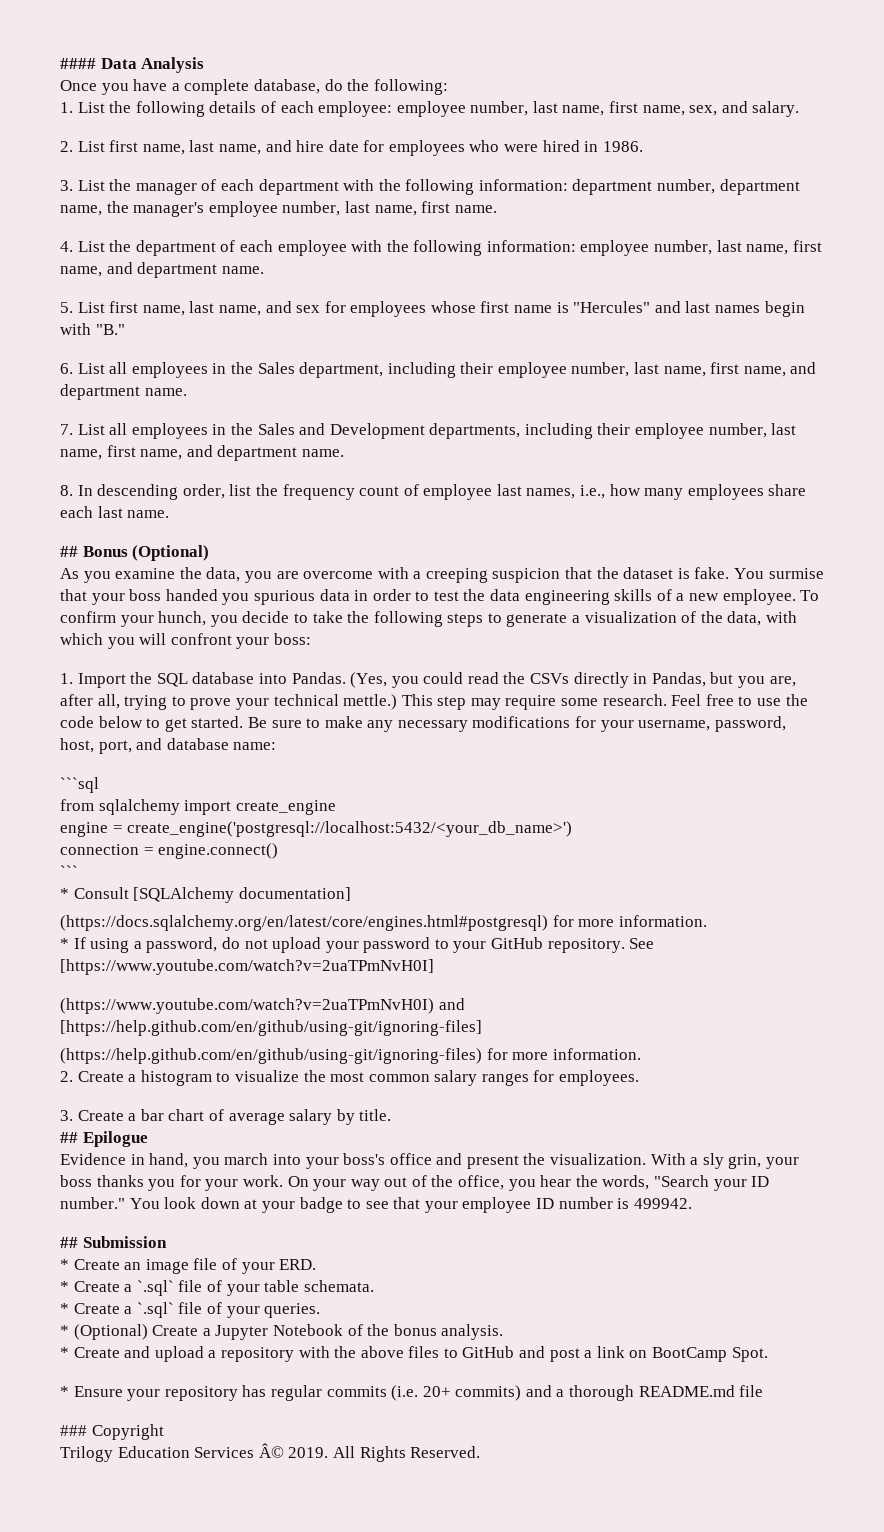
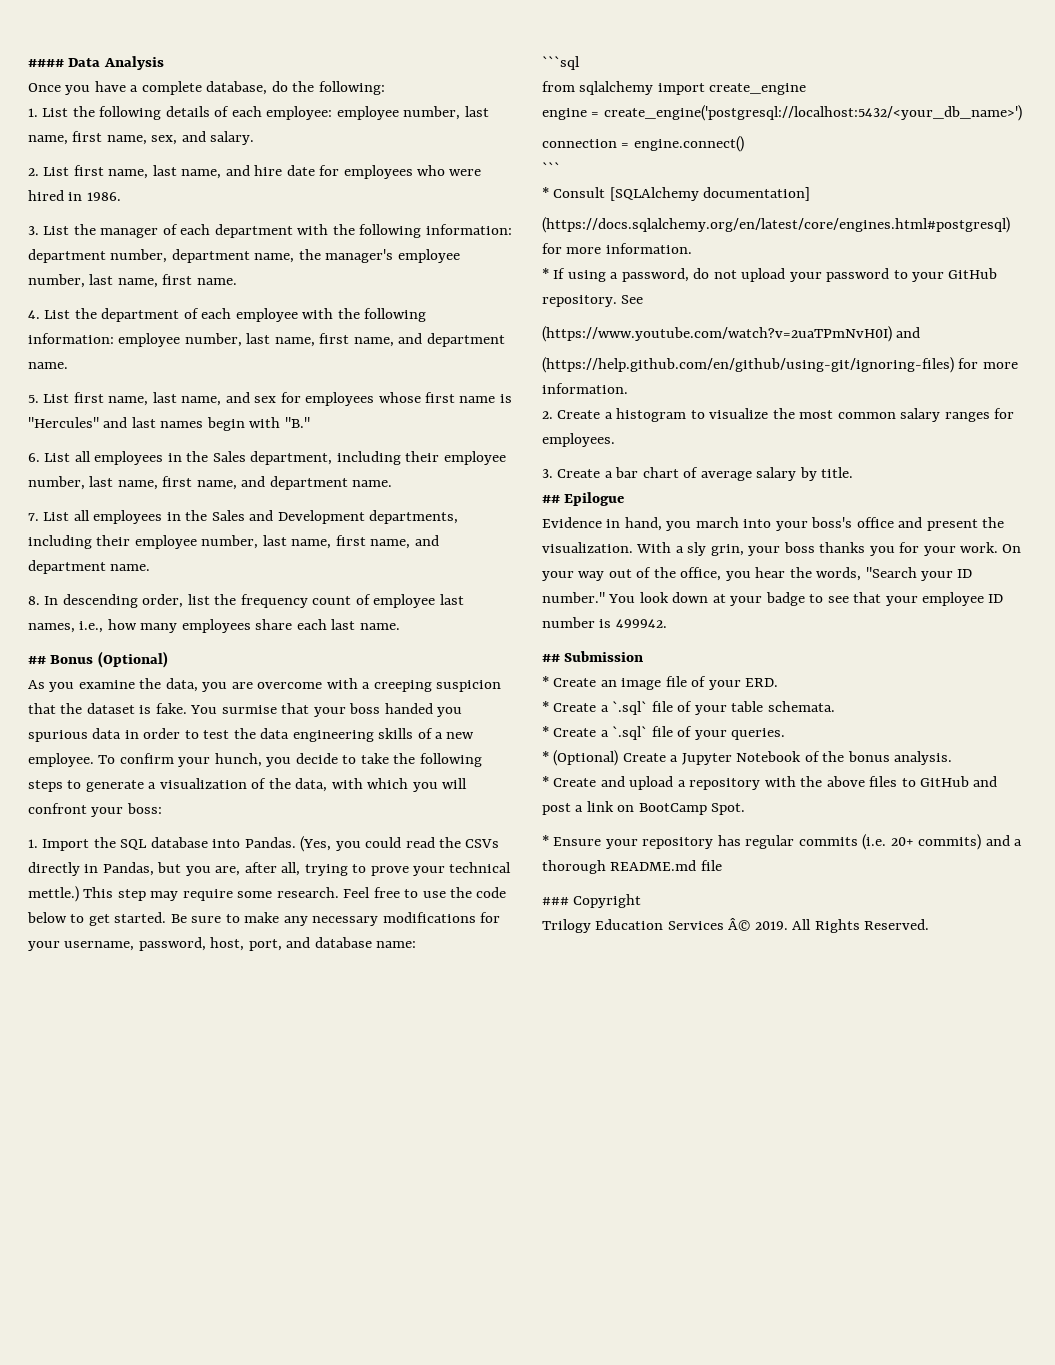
[60,959,434,975] [https://www.youtube.com/watch?v=2uaTPmNvH0I] -> (644, 299) none
[60,1020,482,1036] [https://help.github.com/en/github/using-git/ignoring-files] -> (921, 332) none

